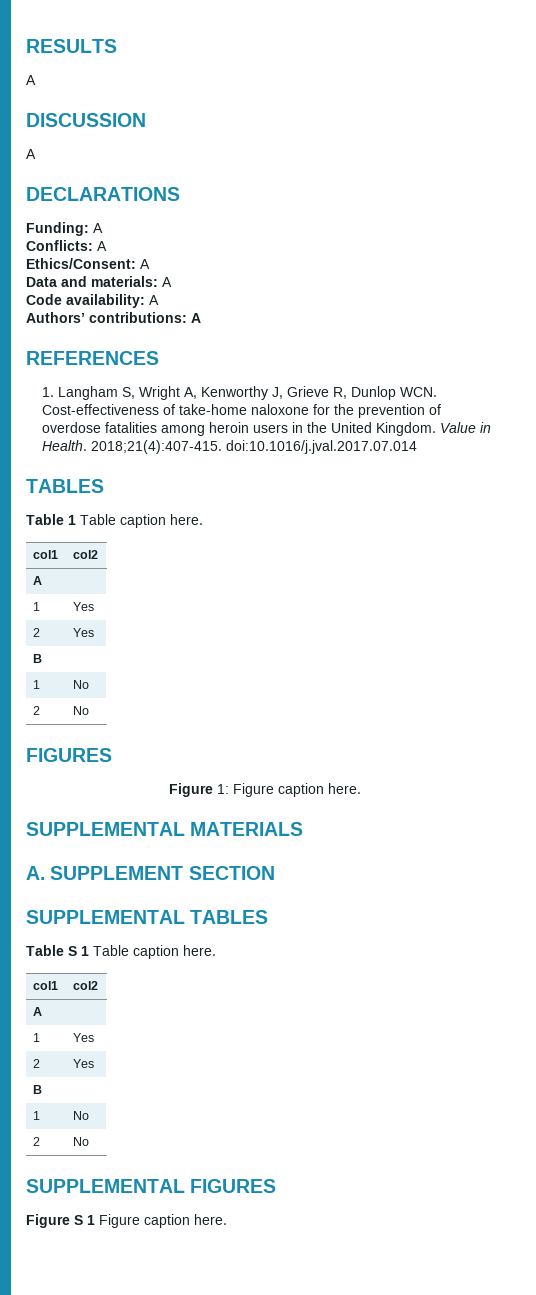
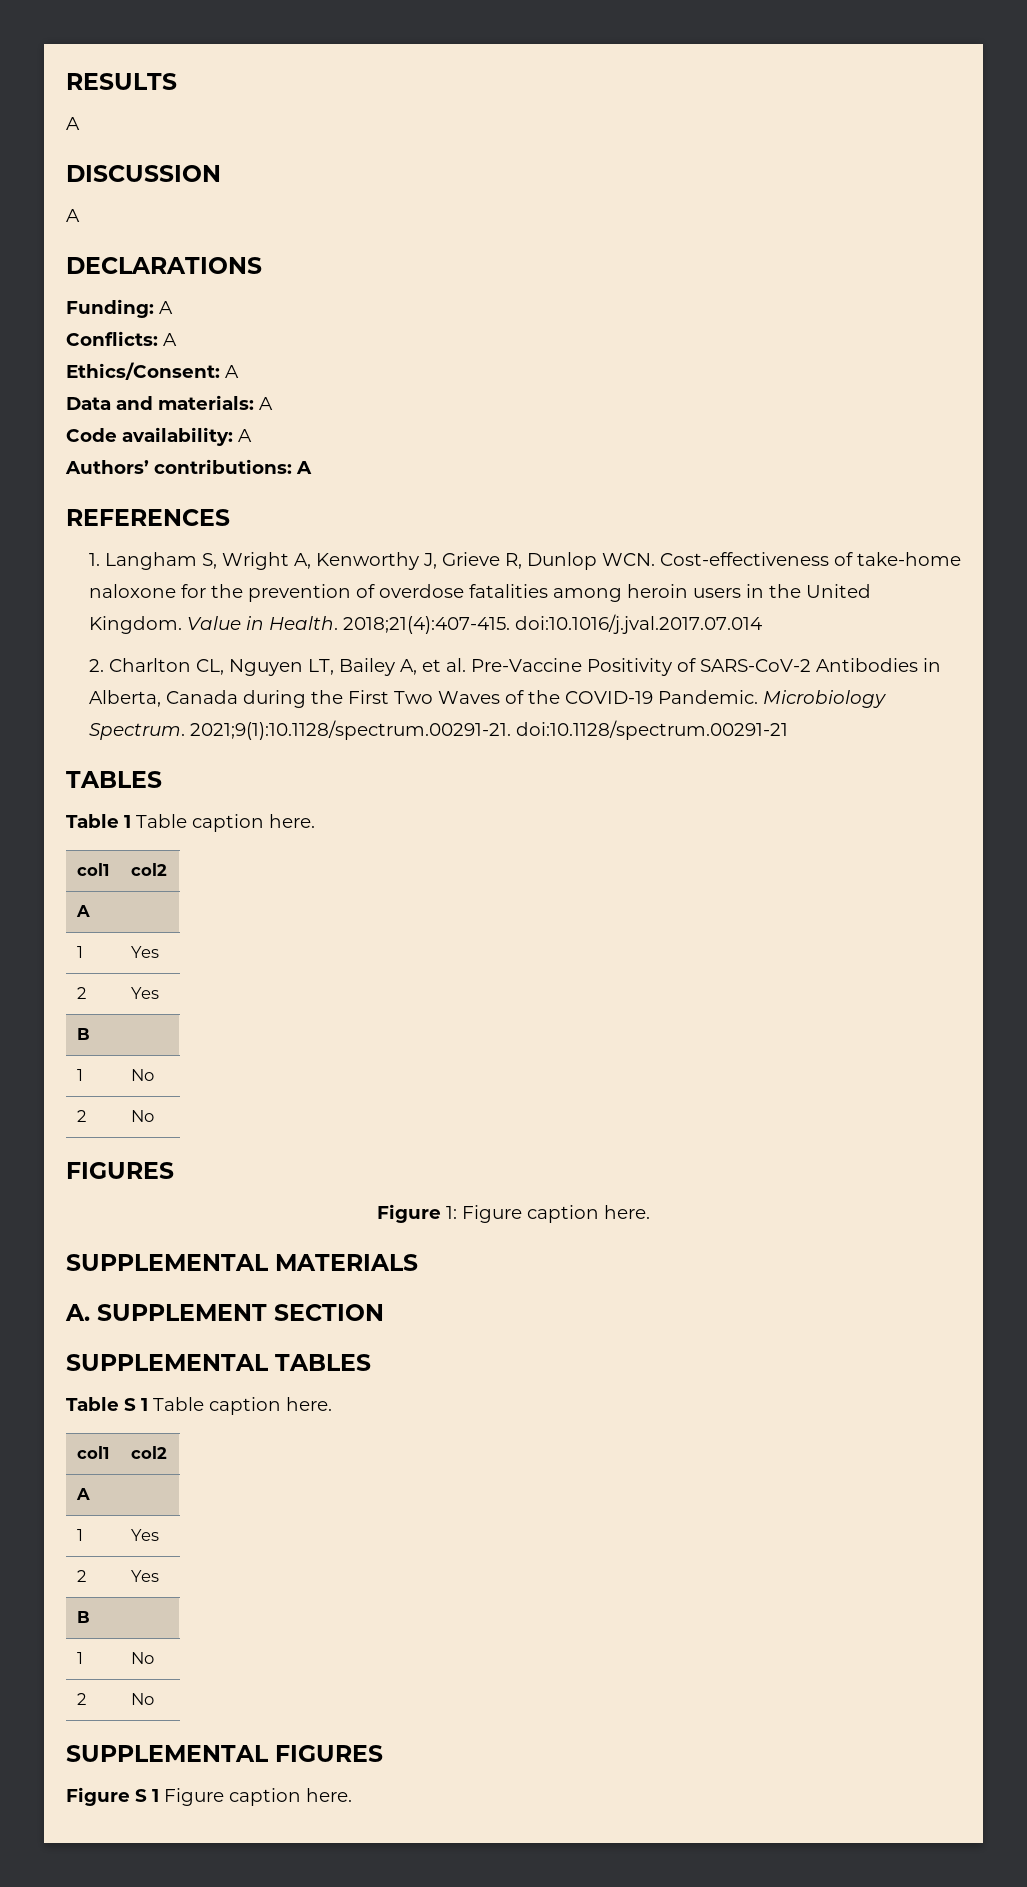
(418, 447) none -> [88,658,941,676] [88,690,886,708] [88,720,788,740] // 2. Charlton CL, Nguyen LT, Bailey A, et al. Pre-Vaccine Positivity of SARS-CoV-2 Antibodies in Alberta, Canada during the First Two Waves of the COVID-19 Pandemic. Microbiology Spectrum. 2021;9(1):10.1128/spectrum.00291-21. doi:10.1128/spectrum.00291-21

